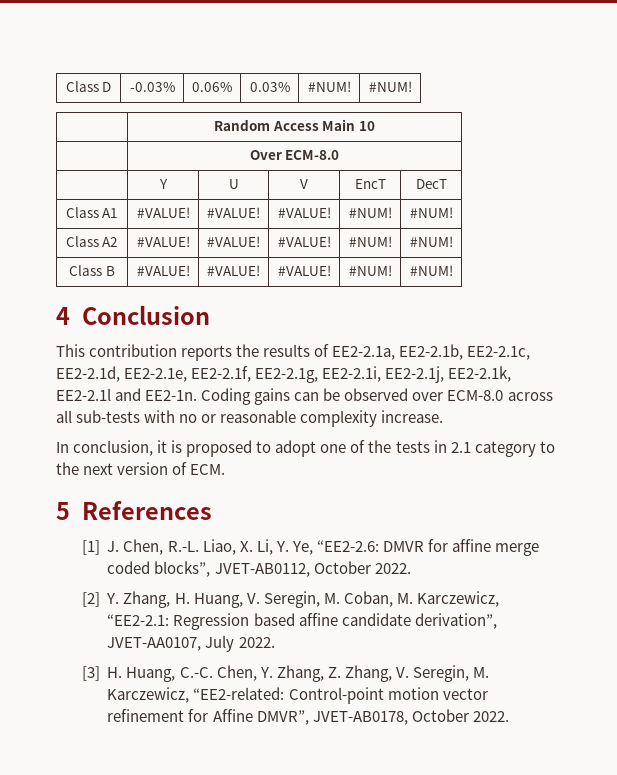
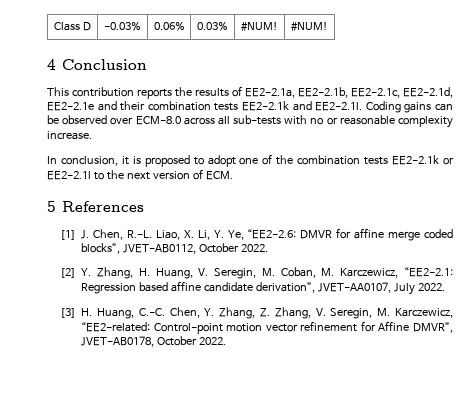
[214,119,375,131] [249,150,340,160] [158,179,168,189] [228,179,239,189] [300,179,308,189] [354,179,386,189] [415,179,447,189] [65,207,119,218] [136,207,190,218] [207,207,260,218] [277,207,331,218] [348,207,392,218] [409,207,453,218] [65,236,119,247] [136,236,190,247] [207,236,260,247] [277,236,331,247] [348,236,392,247] [409,236,453,247] [69,265,115,276] [136,265,190,276] [207,265,260,276] [277,265,331,276] [348,265,392,276] [409,265,453,276] // | Random Access Main 10 // | Over ECM-8.0 // | Y | U | V | EncT | DecT // Class A1 | #VALUE! | #VALUE! | #VALUE! | #NUM! | #NUM! // Class A2 | #VALUE! | #VALUE! | #VALUE! | #NUM! | #NUM! // Class B | #VALUE! | #VALUE! | #VALUE! | #NUM! | #NUM! -> (328, 26) none
[124,366,512,383] [56,388,198,401] EE2-2.1e, EE2-2.1f, EE2-2.1g, EE2-2.1i, EE2-2.1j, EE2-2.1k, EE2-2.1l and EE2-1n. -> [47,101,363,111] EE2-2.1e and their combination tests EE2-2.1k and EE2-2.1l.
[395,440,536,457] tests in 2.1 category -> [297,155,454,165] [47,171,91,180] combination tests EE2-2.1k or EE2-2.1l

